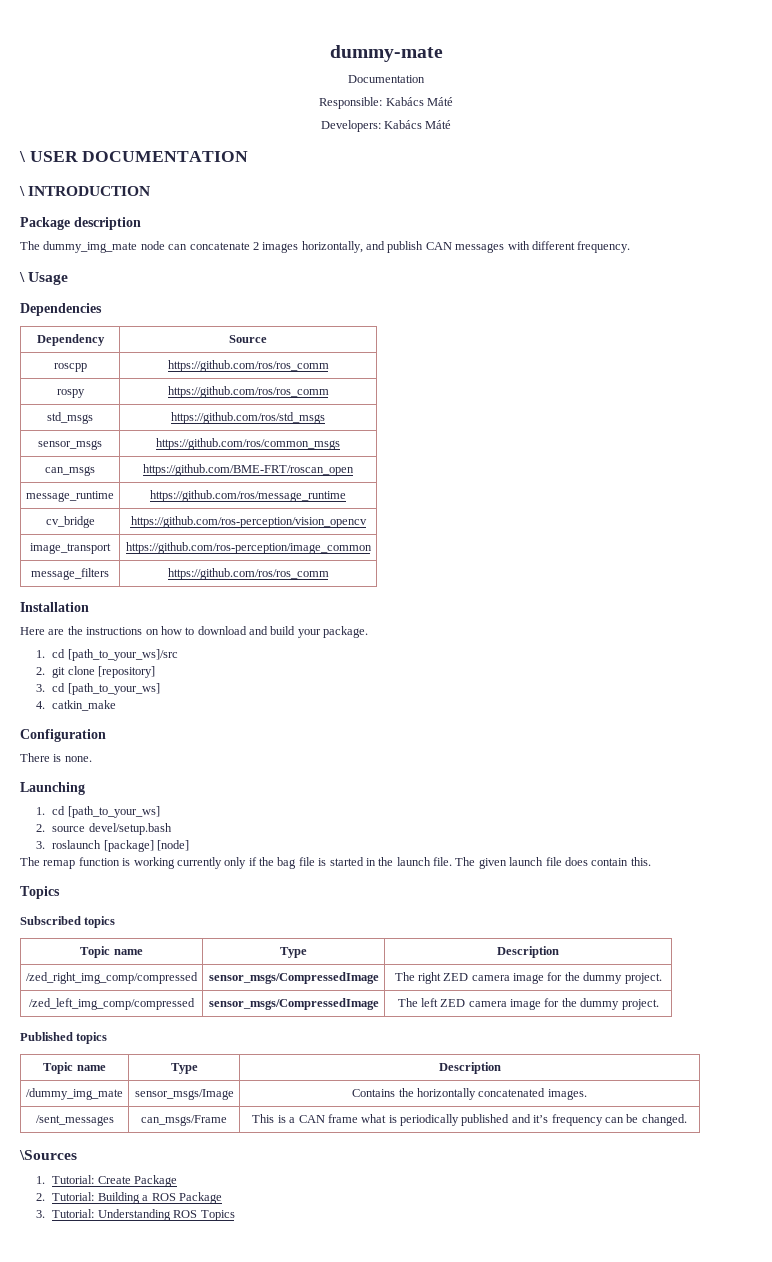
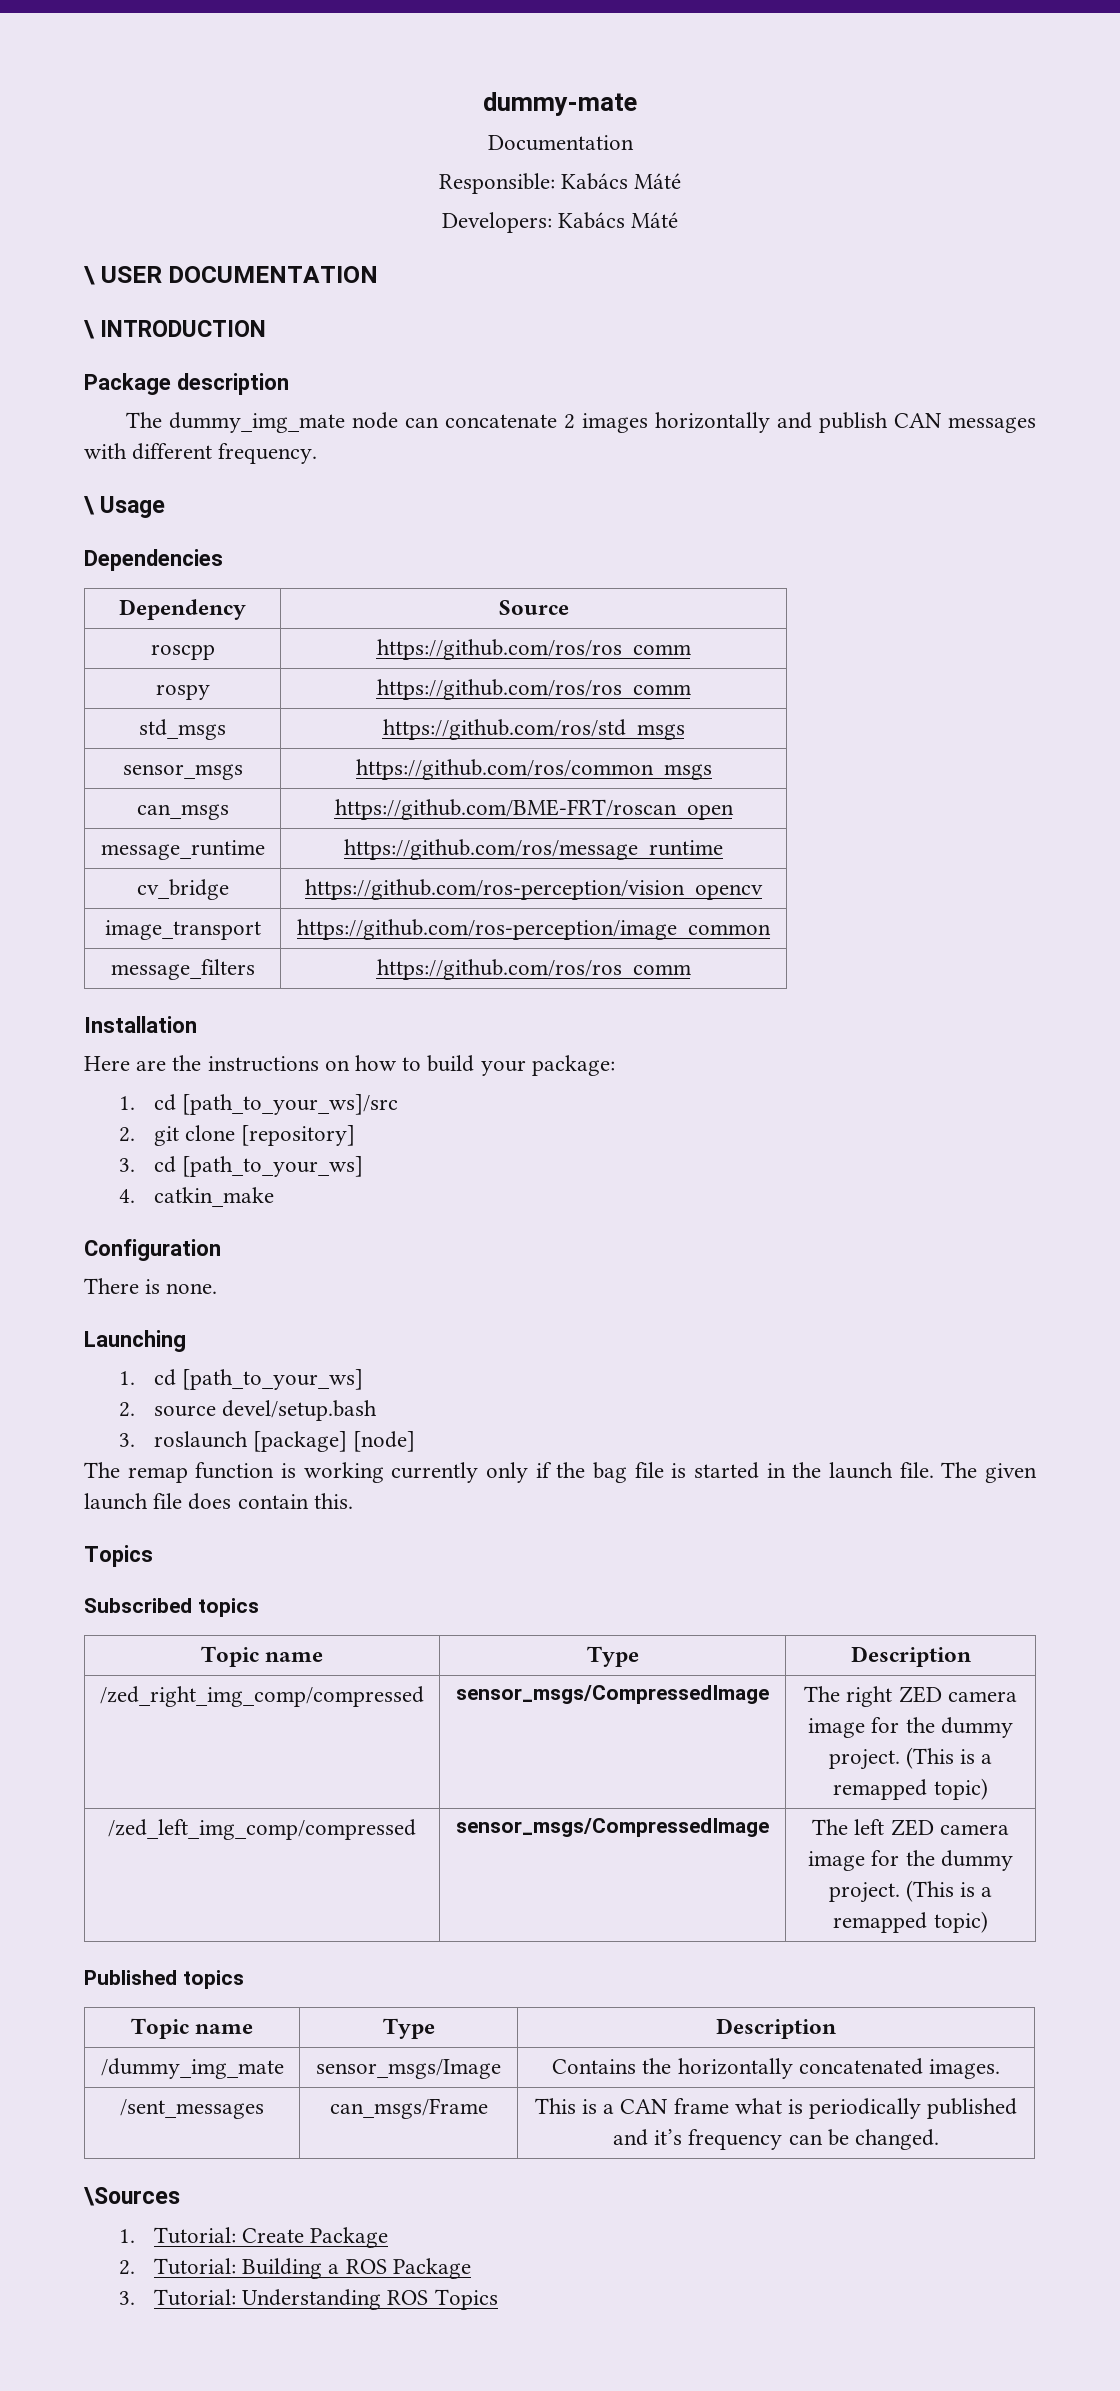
[301,241,363,253] horizontally, -> [655,412,771,433] horizontally
[197,626,268,635] download and -> (422, 1064) none
[323,626,369,638] package. -> [531,1055,615,1076] package:
(662, 978) none -> [905,1747,993,1769] [833,1778,988,1800] (This is a remapped topic)
(659, 1004) none -> [905,1880,993,1902] [833,1911,988,1933] (This is a remapped topic)

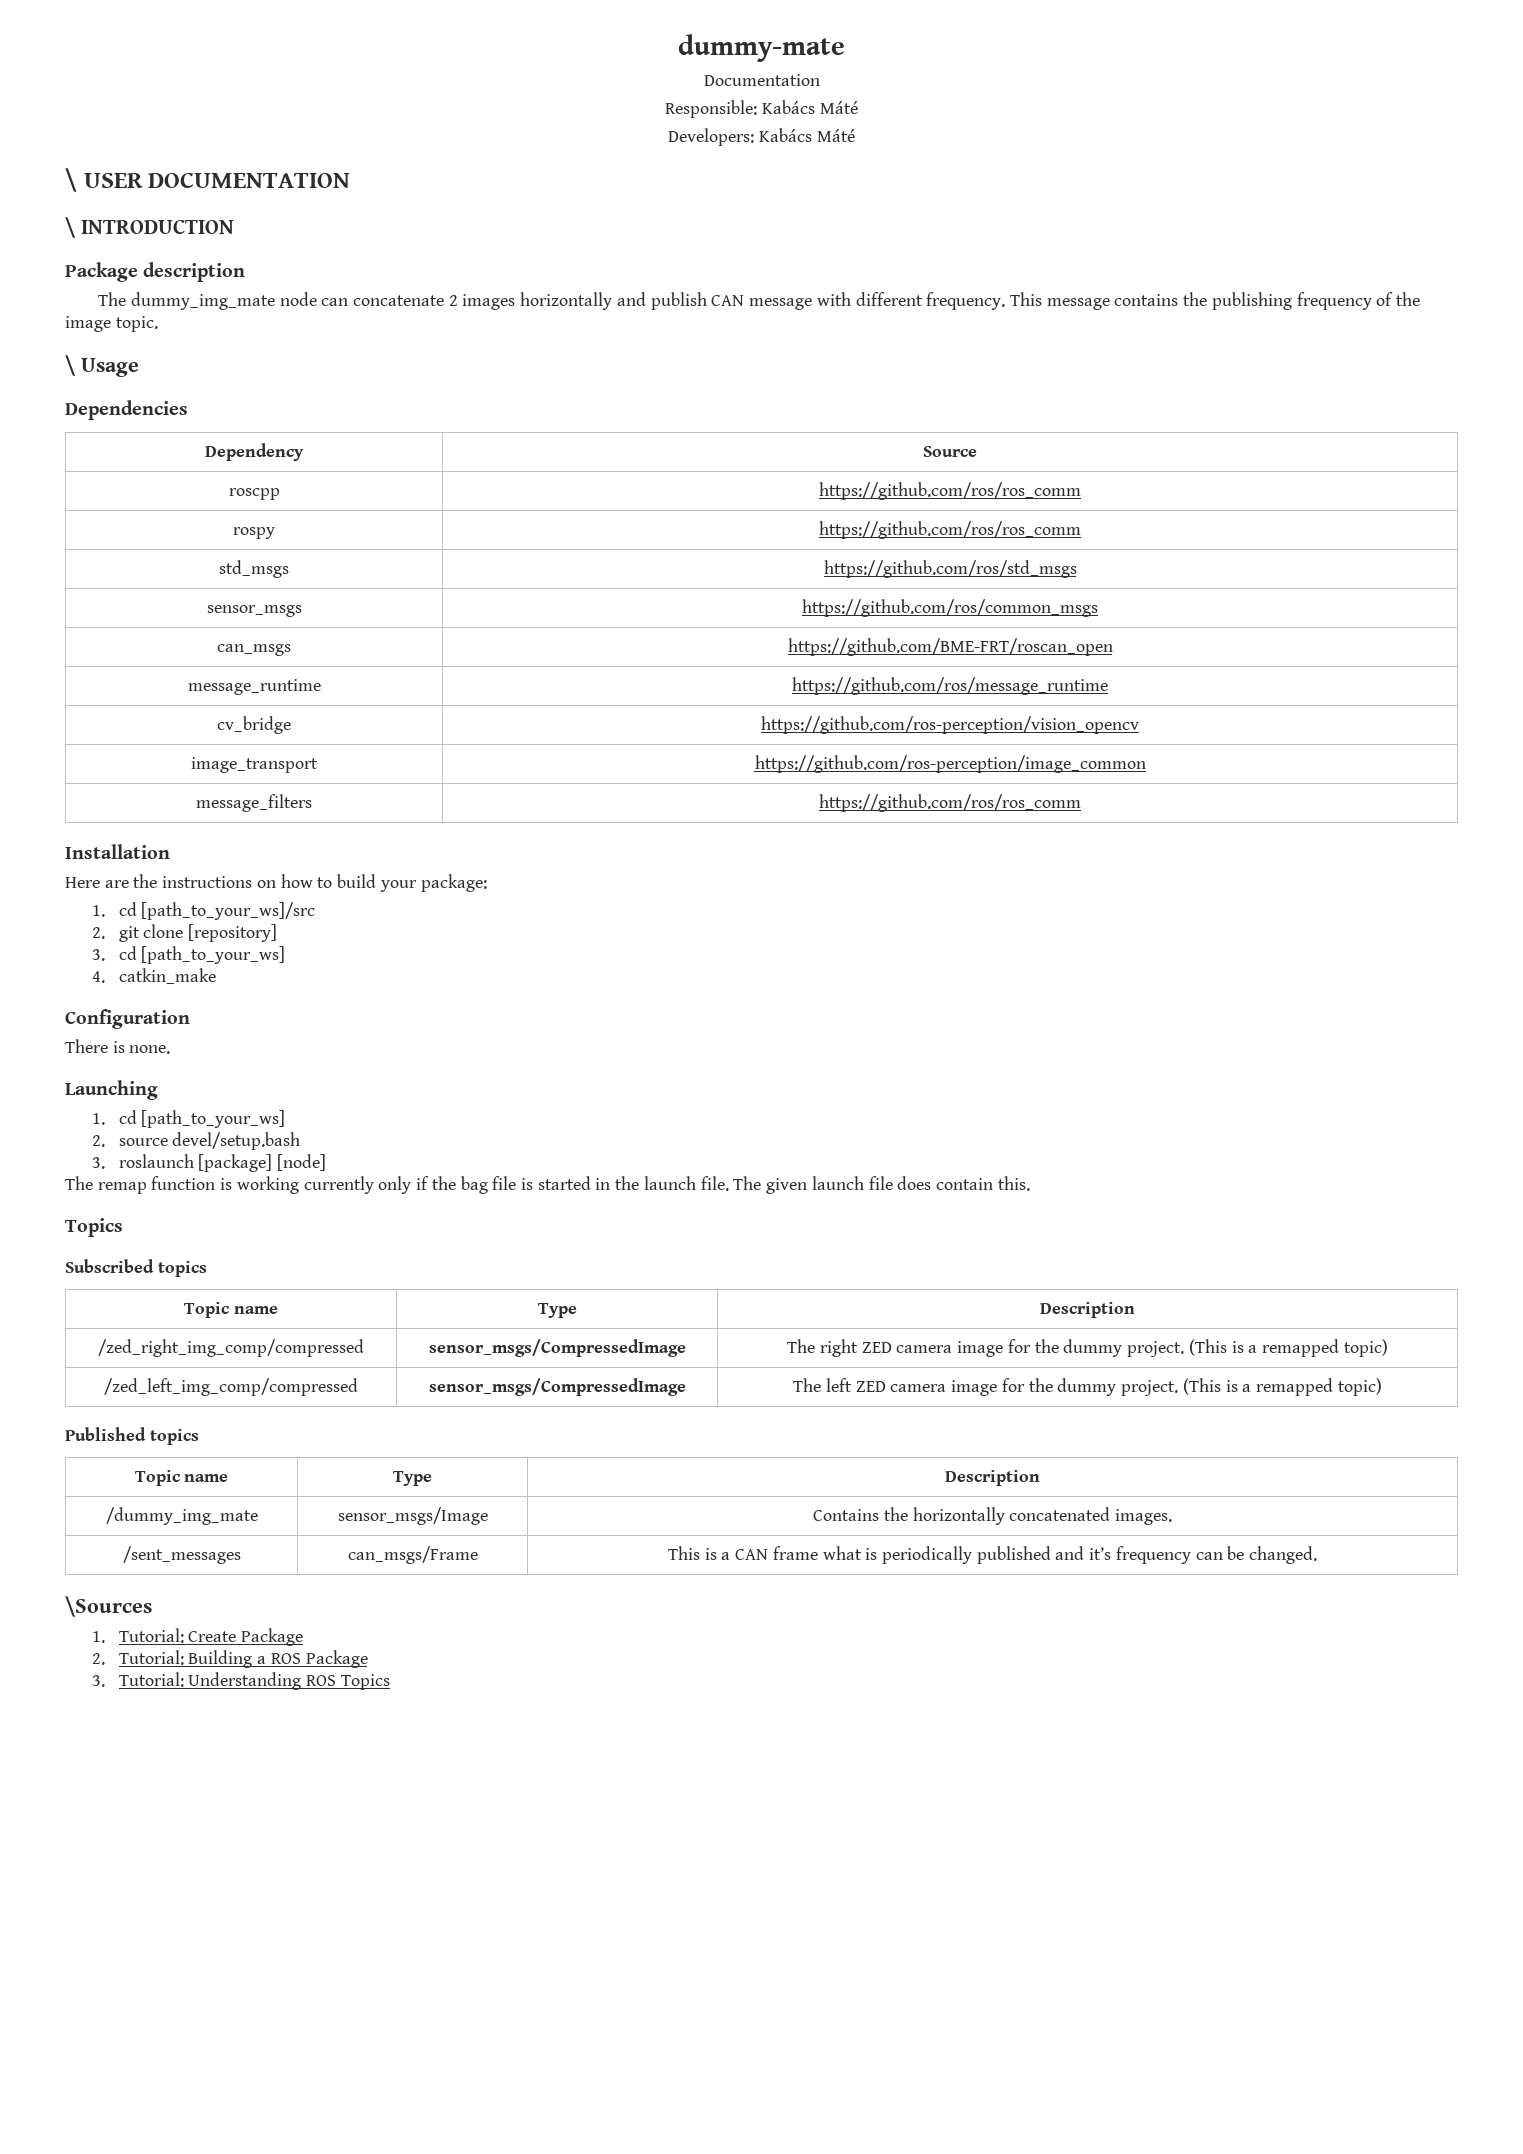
[948,417,1037,433] messages -> [749,298,813,310] message
(318, 453) none -> [1009,292,1421,310] [65,316,158,332] This message contains the publishing frequency of the image topic.

